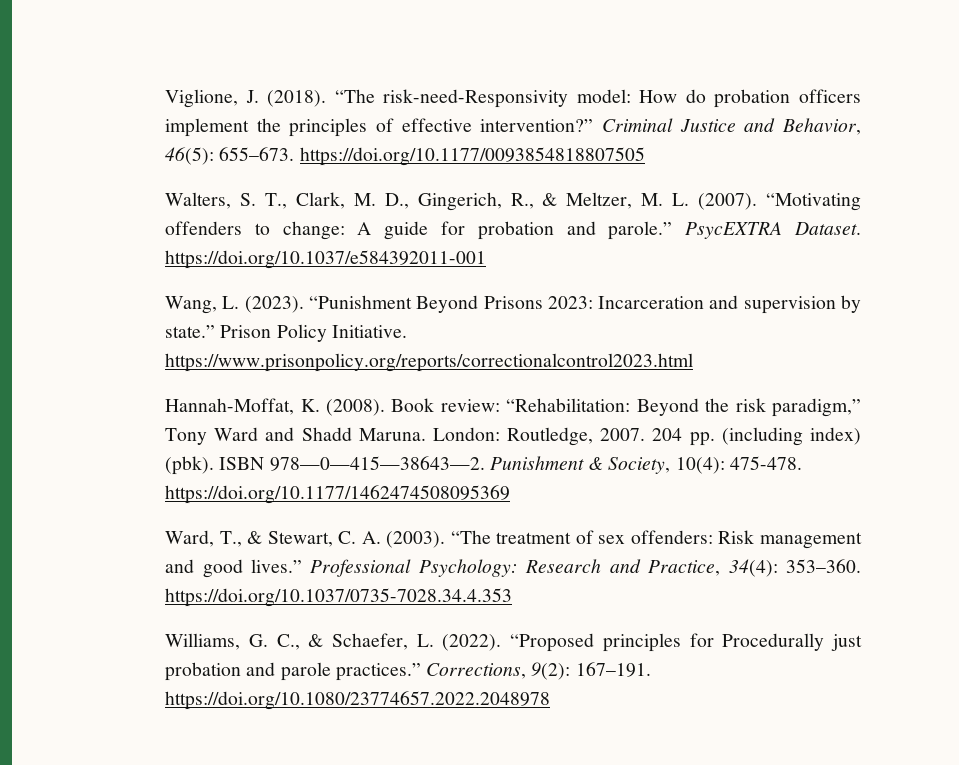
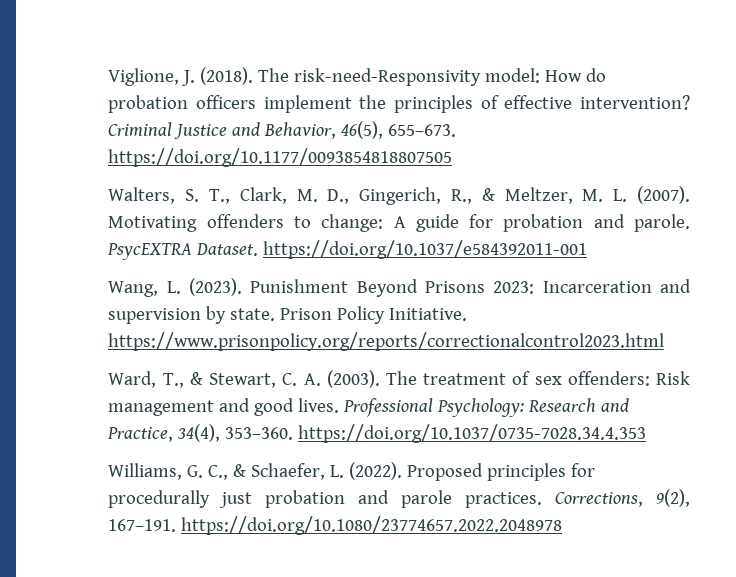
[334,89,375,103] “The -> [258,68,290,82] The
[480,119,594,132] intervention?” -> [579,95,690,110] intervention?
[165,147,215,165] 46(5): -> [341,121,384,139] 46(5),
[766,193,861,211] “Motivating -> [108,216,198,232] Motivating
[608,221,673,240] parole.” -> [633,214,690,232] parole.
[308,295,412,309] “Punishment -> [250,279,349,293] Punishment
[165,325,216,338] state.” -> [230,308,276,321] state.
[165,398,861,417] [165,427,862,446] [165,456,802,475] [165,485,511,504] // Hannah-Moffat, K. (2008). Book review: “Rehabilitation: Beyond the risk paradigm,” Tony Ward and Shadd Maruna. London: Routledge, 2007. 204 pp. (including index) (pbk). ISBN 978—0—415—38643—2. Punishment & Society, 10(4): 475-478. https://doi.org/10.1177/1462474508095369 -> (665, 341) none
[450,530,491,544] “The -> [385,371,417,385] The
[250,559,302,573] lives.” -> [298,398,340,413] lives.
[728,559,778,577] 34(4): -> [177,424,221,442] 34(4),
[510,633,595,652] “Proposed -> [407,463,484,481] Proposed
[722,633,825,651] Procedurally -> [108,490,211,508] procedurally
[335,662,571,681] practices.” Corrections, 9(2): -> [465,489,690,508] practices. Corrections, 9(2),

